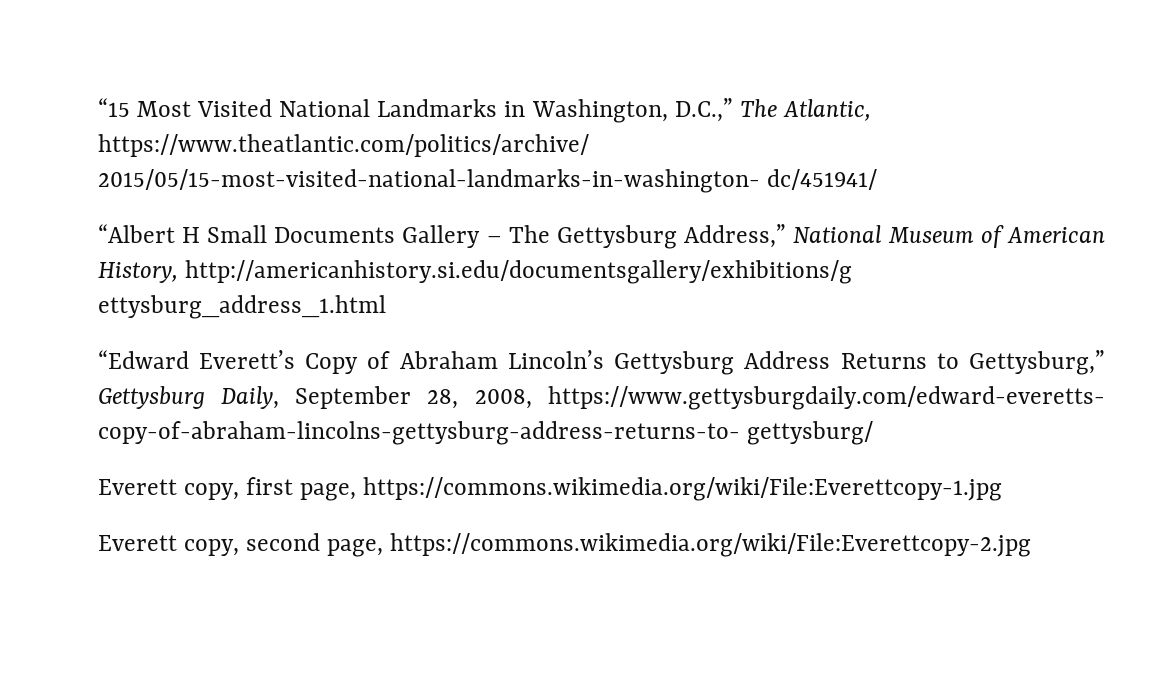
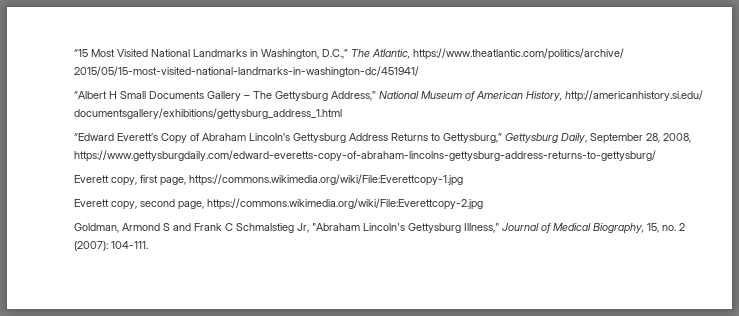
[97,169,877,193] 2015/05/15-most-visited-national-landmarks-in-washington- dc/451941/ -> [73,66,419,77] 2015/05/15-most-visited-national-landmarks-in-washington-dc/451941/
[184,260,852,284] [97,295,386,319] http://americanhistory.si.edu/documentsgallery/exhibitions/g ettysburg_address_1.html -> [564,90,703,102] [73,108,342,119] http://americanhistory.si.edu/ documentsgallery/exhibitions/gettysburg_address_1.html
[548,386,1105,410] [97,421,873,445] https://www.gettysburgdaily.com/edward-everetts- copy-of-abraham-lincolns-gettysburg-address-returns-to- gettysburg/ -> [73,150,656,162] https://www.gettysburgdaily.com/edward-everetts-copy-of-abraham-lincolns-gettysburg-address-returns-to-gettysburg/
(1032, 545) none -> [73,223,685,234] [73,241,148,251] // Goldman, Armond S and Frank C Schmalstieg Jr, "Abraham Lincoln's Gettysburg Illness," Journal of Medical Biography, 15, no. 2 (2007): 104-111.

